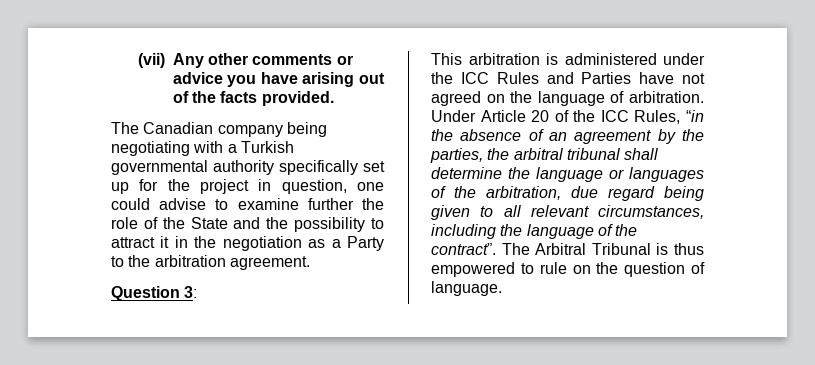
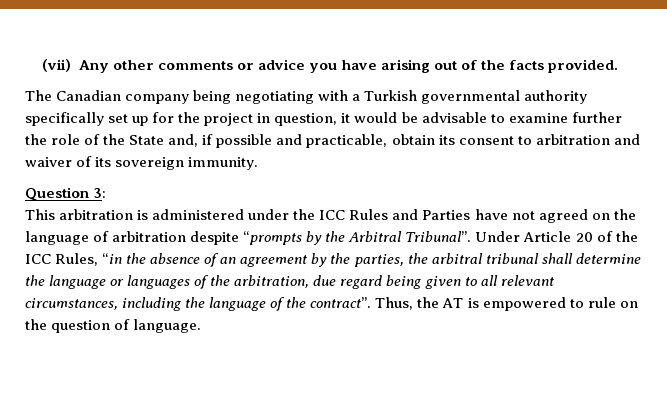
[357,182,384,191] [111,198,207,210] one could advise -> [341,112,487,123] it would be advisable
[233,217,384,232] [111,236,384,251] [111,255,310,270] and the possibility to attract it in the negotiation as a Party to the arbitration agreement. -> [168,134,640,148] [25,156,259,170] and, if possible and practicable, obtain its consent to arbitration and waiver of its sovereign immunity.
[629,91,704,103] arbitration. -> [112,231,472,245] arbitration despite “prompts by the Arbitral Tribunal”.
[501,243,704,255] The Arbitral Tribunal is thus -> [375,297,479,310] Thus, the AT is

